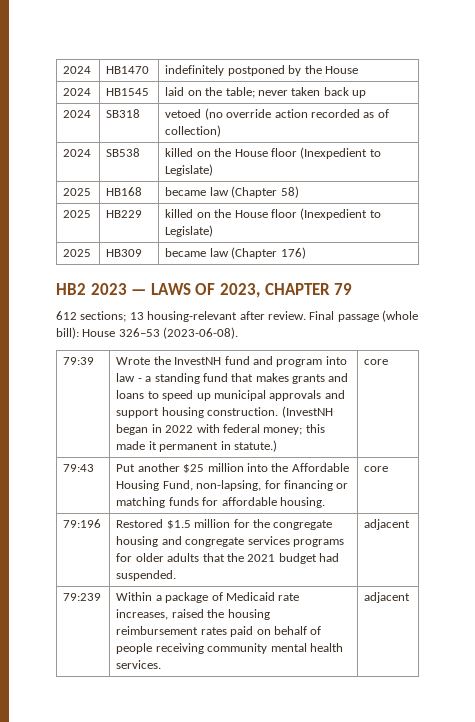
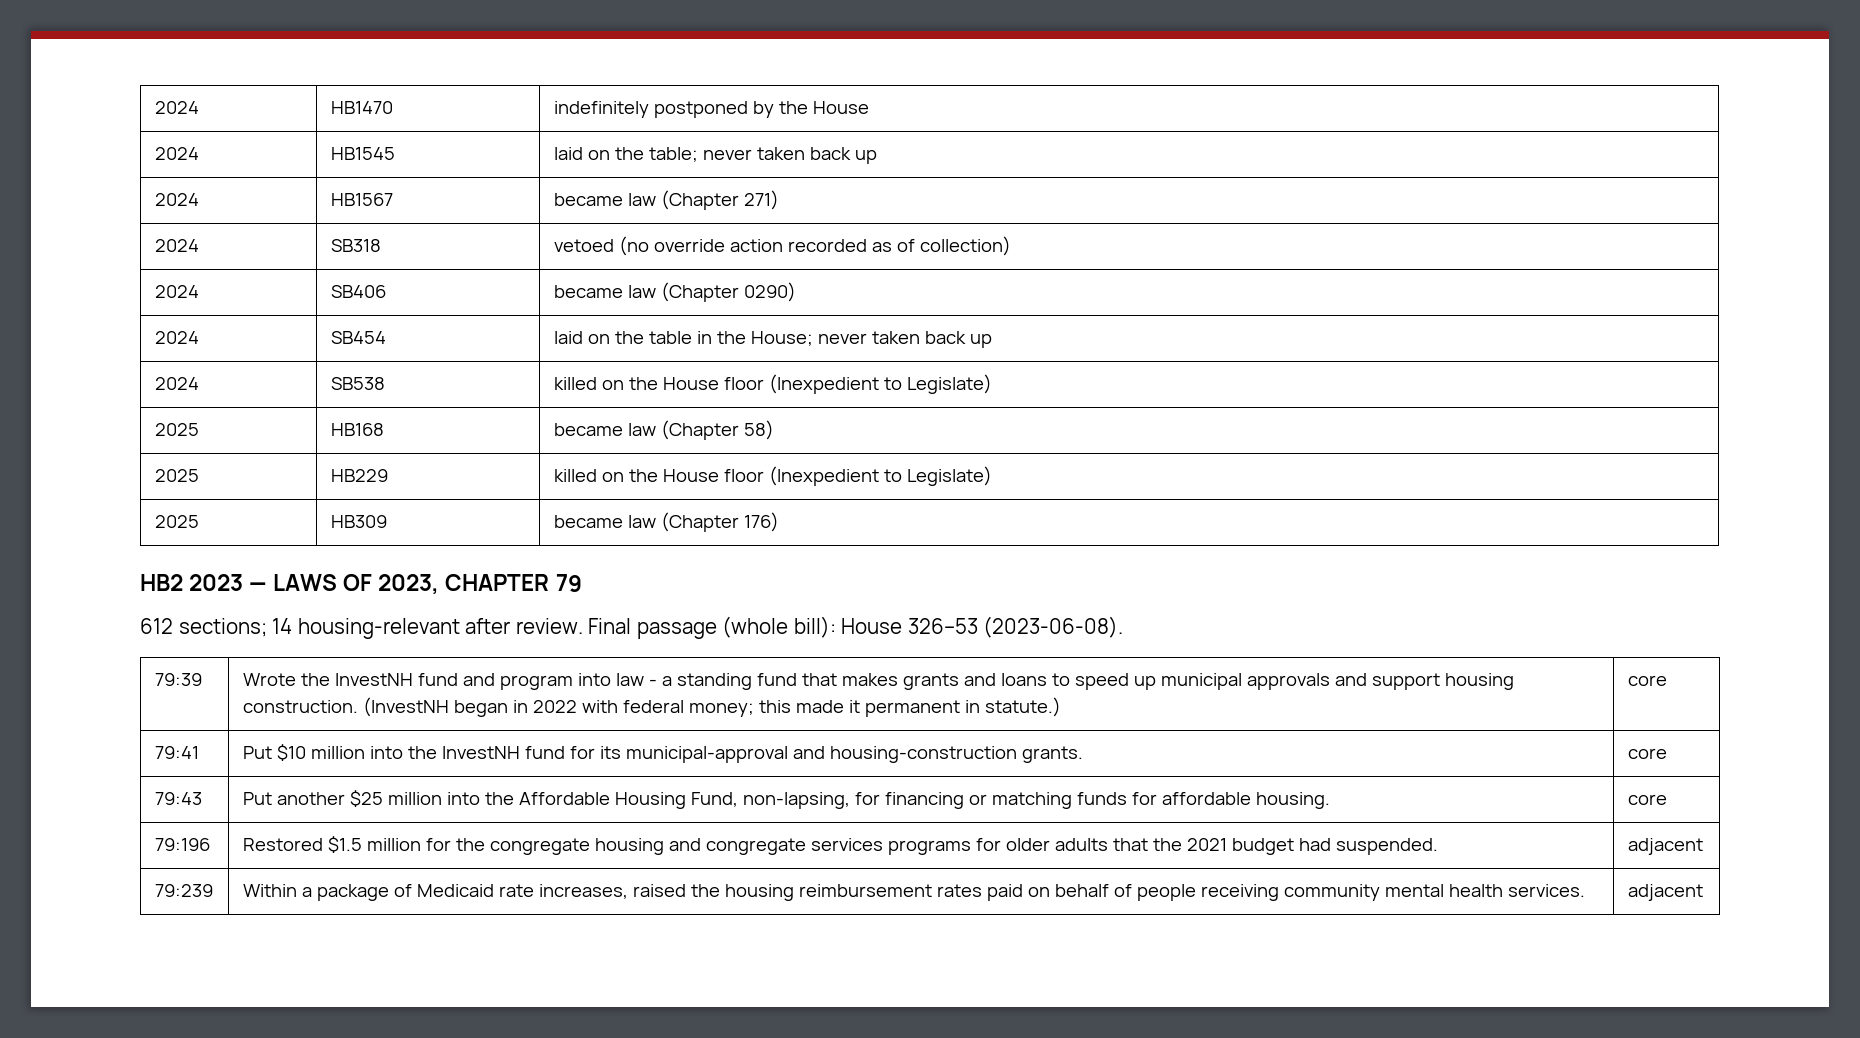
(367, 94) none -> [154,193,199,206] [330,193,393,206] [553,190,779,210] // 2024 | HB1567 | became law (Chapter 271)
(222, 131) none -> [154,285,199,298] [330,285,386,298] [553,282,796,302] [154,331,199,344] [330,331,386,344] [553,331,992,348] // 2024 | SB406 | became law (Chapter 0290) // 2024 | SB454 | laid on the table in the House; never taken back up
[129,312,144,320] 13 -> [272,618,293,634] 14
(389, 362) none -> [154,746,199,759] [242,744,1083,763] [1627,748,1667,759] // 79:41 | Put $10 million into the InvestNH fund for its municipal-approval and housing-construction grants. | core

